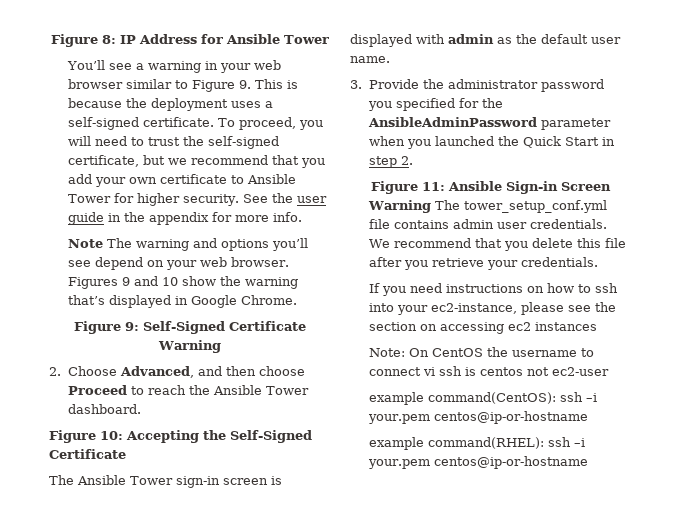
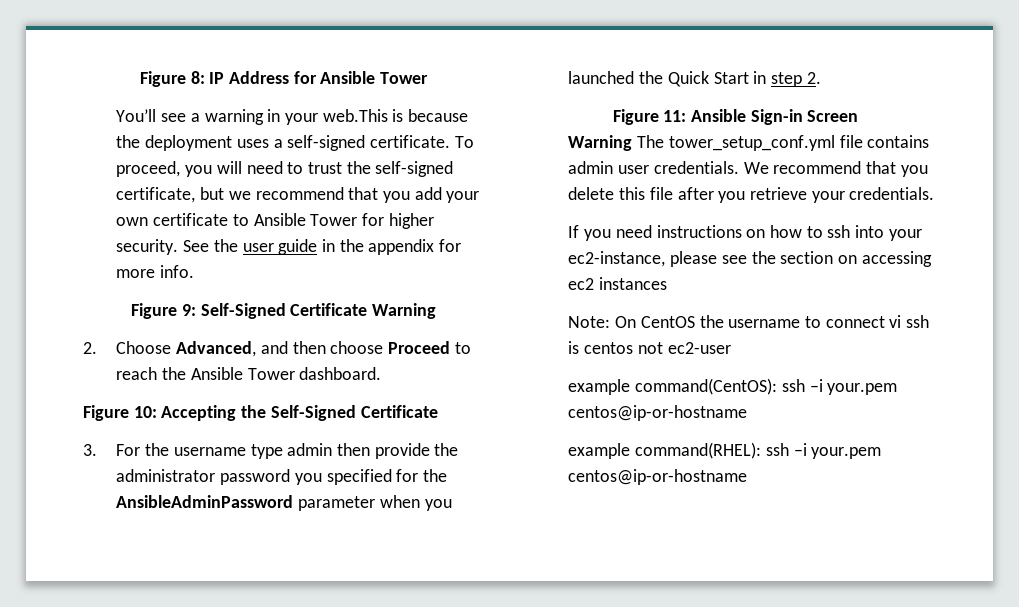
[254,60,282,70] [68,79,284,92] web browser similar to Figure 9. This -> [322,109,388,122] web.This
[68,238,309,251] [68,257,290,270] [68,276,299,289] [68,295,298,308] // Note The warning and options you’ll see depend on your web browser. Figures 9 and 10 show the warning that’s displayed in Google Chrome. -> (195, 271) none
[49,475,282,488] [350,34,621,47] [350,56,390,63] [350,79,420,89] The Ansible Tower sign-in screen is displayed with admin as the default user name. // 3. Provide -> [83,443,430,459] 3. For the username type admin then provide

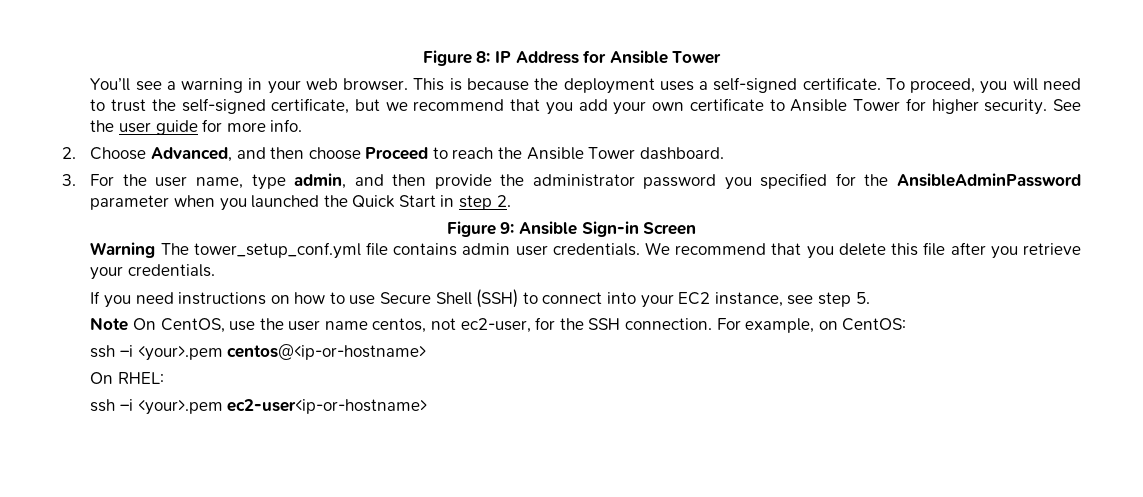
[322,109,388,122] web.This -> [305,78,445,91] web browser. This
[321,239,435,255] in the appendix -> (198, 127) none
[131,303,436,319] // Figure 9: Self-Signed Certificate Warning -> (303, 125) none
[83,405,438,421] [83,443,333,459] Figure 10: Accepting the Self-Signed Certificate // 3. For the username type admin -> [62,173,384,190] 3. For the user name, type admin, and
[663,110,687,122] 11: -> [500,222,515,234] 9:
[827,225,922,241] [568,251,932,267] [568,277,668,290] [568,315,930,328] [568,341,731,354] [568,378,898,395] [568,405,748,421] [568,442,882,459] [568,469,748,485] ssh into your ec2-instance, please see the section on accessing ec2 instances // Note: On CentOS the username to connect vi ssh is centos not ec2-user // example command(CentOS): ssh –i your.pem centos@ip-or-hostname // example command(RHEL): ssh –i your.pem centos@ip-or-hostname -> [349,289,870,308] [90,317,907,333] [90,344,427,361] [90,372,164,384] [90,399,428,415] use Secure Shell (SSH) to connect into your EC2 instance, see step 5. // Note On CentOS, use the user name centos, not ec2-user, for the SSH connection. For example, on CentOS: // ssh –i <your>.pem centos@<ip-or-hostname> // On RHEL: // ssh –i <your>.pem ec2-user<ip-or-hostname>

